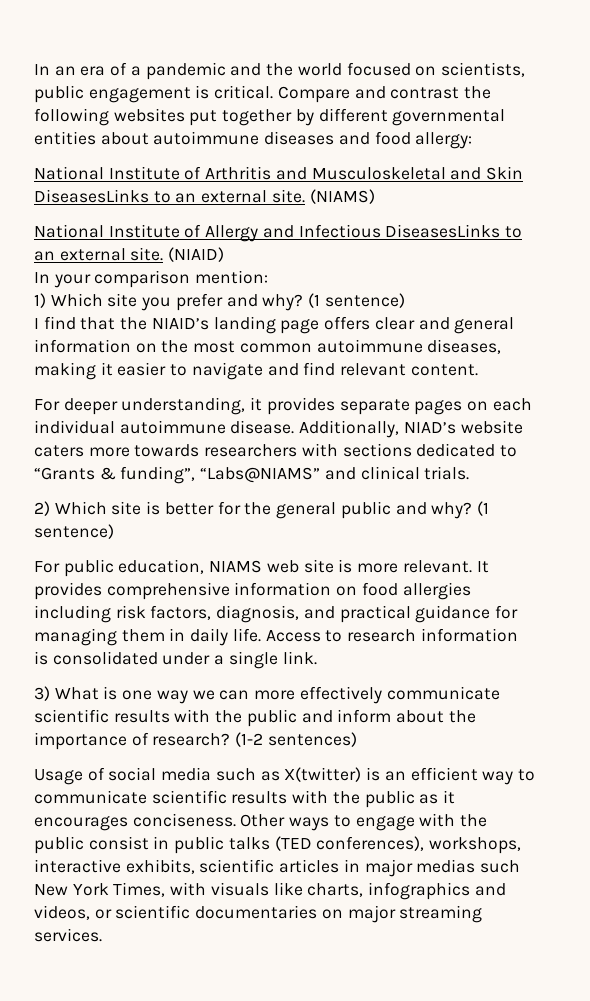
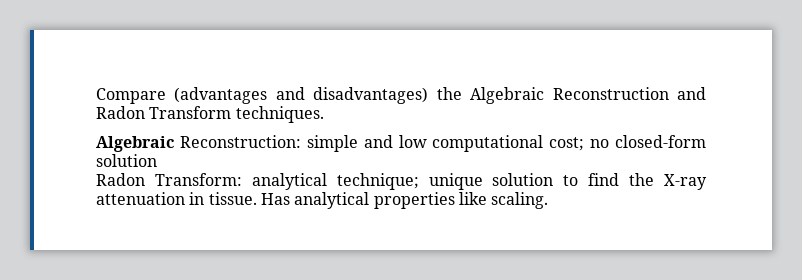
[34,62,525,80] [34,85,492,103] [34,108,506,126] [34,131,473,149] [34,166,524,180] [34,189,375,204] [34,224,523,242] [34,247,225,262] [34,270,269,288] [34,293,405,311] [34,316,515,334] [34,339,502,354] [34,362,478,380] [34,397,532,415] [34,420,523,438] [34,443,518,457] [34,466,470,484] [34,501,489,519] [34,524,114,539] [34,559,489,577] [34,582,471,600] [34,605,519,623] [34,628,518,646] [34,651,317,669] [34,686,500,704] [34,709,476,727] [34,732,357,750] [34,767,535,785] [34,790,456,808] [34,813,488,831] [34,836,522,854] [34,859,521,877] [34,882,506,900] [34,905,483,923] [34,928,102,942] In an era of a pandemic and the world focused on scientists, public engagement is critical. Compare and contrast the following websites put together by different governmental entities about autoimmune diseases and food allergy: // National Institute of Arthritis and Musculoskeletal and Skin DiseasesLinks to an external site. (NIAMS) // National Institute of Allergy and Infectious DiseasesLinks to an external site. (NIAID) // In your comparison mention: // 1) Which site you prefer and why? (1 sentence) // I find that the NIAID’s landing page offers clear and general information on the most common autoimmune diseases, making it easier to navigate and find relevant content. // For deeper understanding, it provides separate pages on each individual autoimmune disease. Additionally, NIAD’s website caters more towards researchers with sections dedicated to “Grants & funding”, “Labs@NIAMS” and clinical trials. // 2) Which site is better for the general public and why? (1 sentence) // For public education, NIAMS web site is more relevant. It provides comprehensive information on food allergies including risk factors, diagnosis, and practical guidance for managing them in daily life. Access to research information is consolidated under a single link. // 3) What is one way we can more effectively communicate scientific results with the public and inform about the importance of research? (1-2 sentences) // Usage of social media such as X(twitter) is an efficient way to communicate scientific results with the public as it encourages conciseness. Other ways to engage with the public consist in public talks (TED conferences), workshops, interactive exhibits, scientific articles in major medias such New York Times, with visuals like charts, infographics and videos, or scientific documentaries on major streaming services. -> [96,87,707,104] [96,106,324,123] [96,135,706,152] [96,154,157,167] [96,173,708,190] [96,192,549,209] Compare (advantages and disadvantages) the Algebraic Reconstruction and Radon Transform techniques. // Algebraic Reconstruction: simple and low computational cost; no closed-form solution // Radon Transform: analytical technique; unique solution to find the X-ray attenuation in tissue. Has analytical properties like scaling.

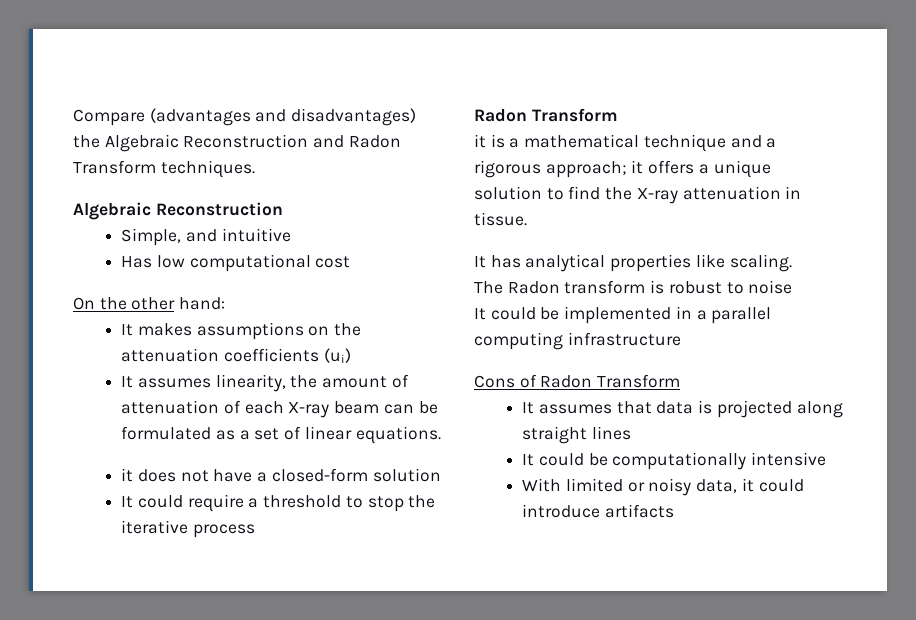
[179,135,706,152] [96,154,157,167] [96,173,419,190] Reconstruction: simple and low computational cost; no closed-form solution // Radon Transform: analytical technique; -> [155,202,283,216] [121,228,291,246] [121,254,351,272] [73,297,226,310] [121,322,362,340] [121,348,351,363] [121,374,409,392] [121,400,438,418] [121,426,441,444] [121,468,441,482] [121,494,436,512] [121,520,256,538] [474,108,618,122] [474,134,777,152] [474,160,709,178] Reconstruction // Simple, and intuitive // Has low computational cost // On the other hand: // It makes assumptions on the attenuation coefficients (ui) // It assumes linearity, the amount of attenuation of each X-ray beam can be formulated as a set of linear equations. // it does not have a closed-form solution // It could require a threshold to stop the iterative process // Radon Transform // it is a mathematical technique and a rigorous approach; it offers a
[260,193,290,205] Has -> [474,255,521,268] // It has
(549, 200) none -> [474,280,793,294] [474,306,772,324] [474,332,681,350] [474,374,681,388] [522,400,843,418] [522,426,632,444] [522,452,827,470] [522,478,804,496] [522,504,675,518] // The Radon transform is robust to noise // It could be implemented in a parallel computing infrastructure // Cons of Radon Transform // It assumes that data is projected along straight lines // It could be computationally intensive // With limited or noisy data, it could introduce artifacts

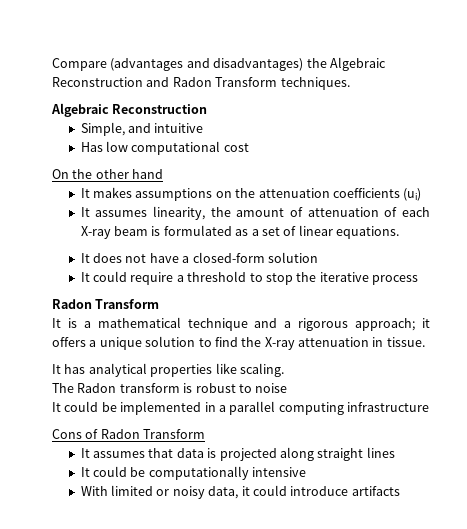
[179,297,226,310] hand: -> [132,169,164,179] hand
[383,401,438,414] can be -> [151,226,161,236] is
[121,468,134,482] it -> [80,253,90,263] It
[474,134,486,148] it -> [52,318,61,328] It

